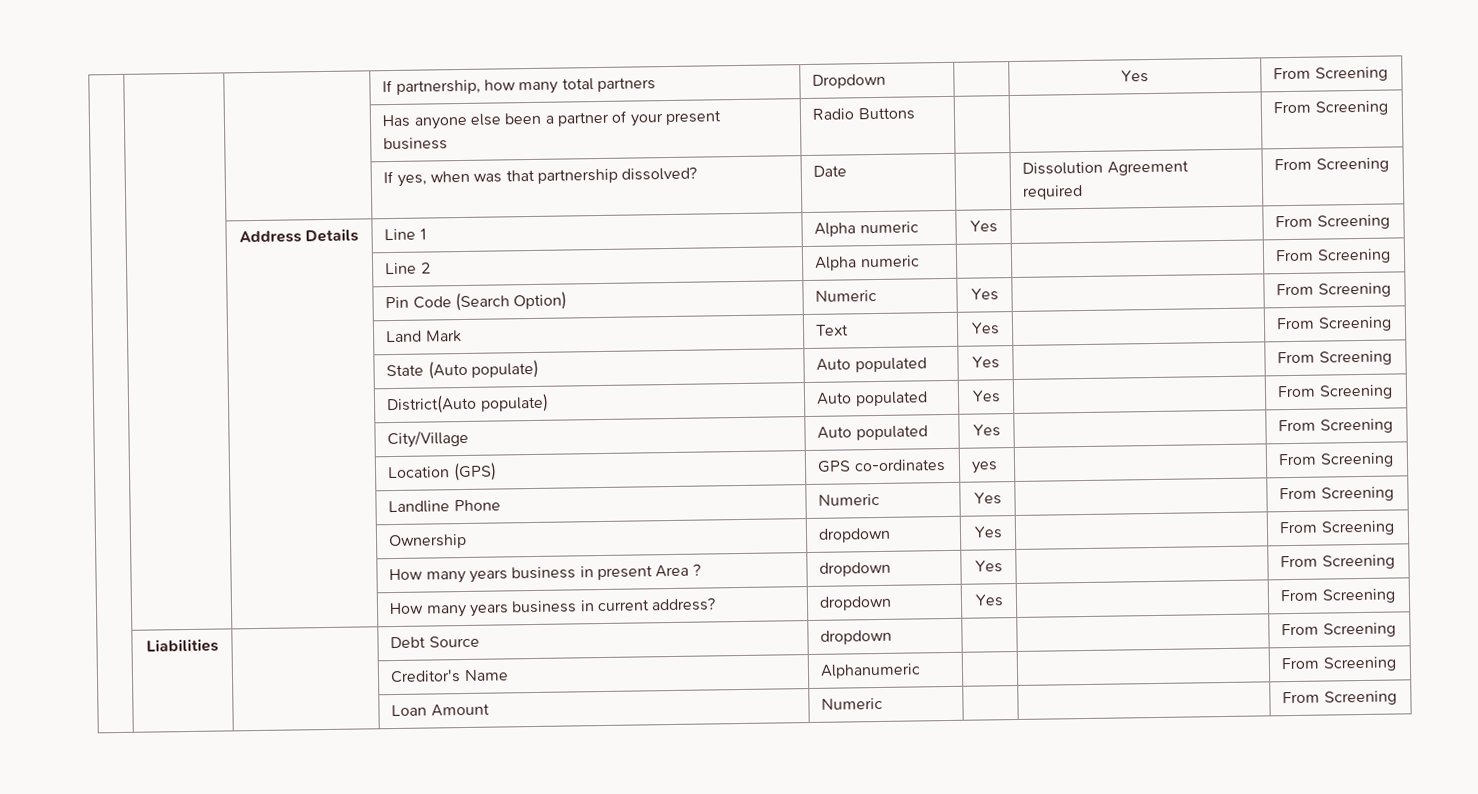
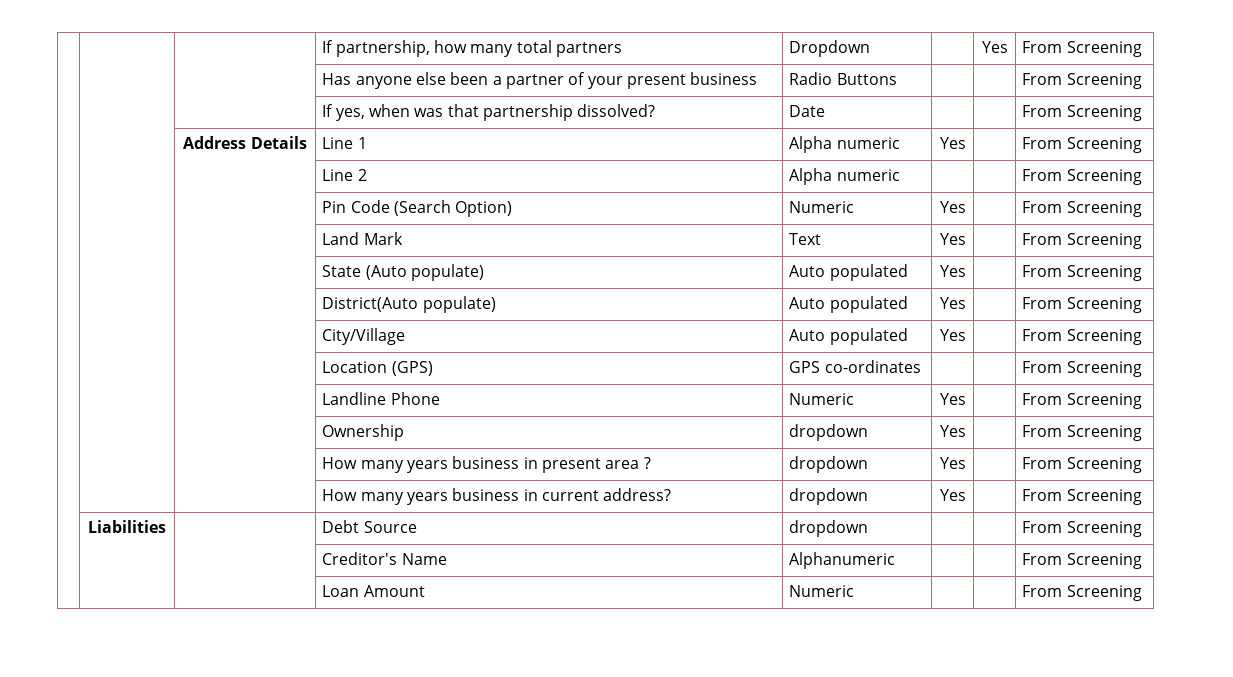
[1022,160,1189,176] [1022,184,1084,200] Dissolution Agreement required -> (826, 111) none
[971,461,999,474] yes -> (921, 366) none
[655,564,690,578] Area -> [605,460,640,469] area

